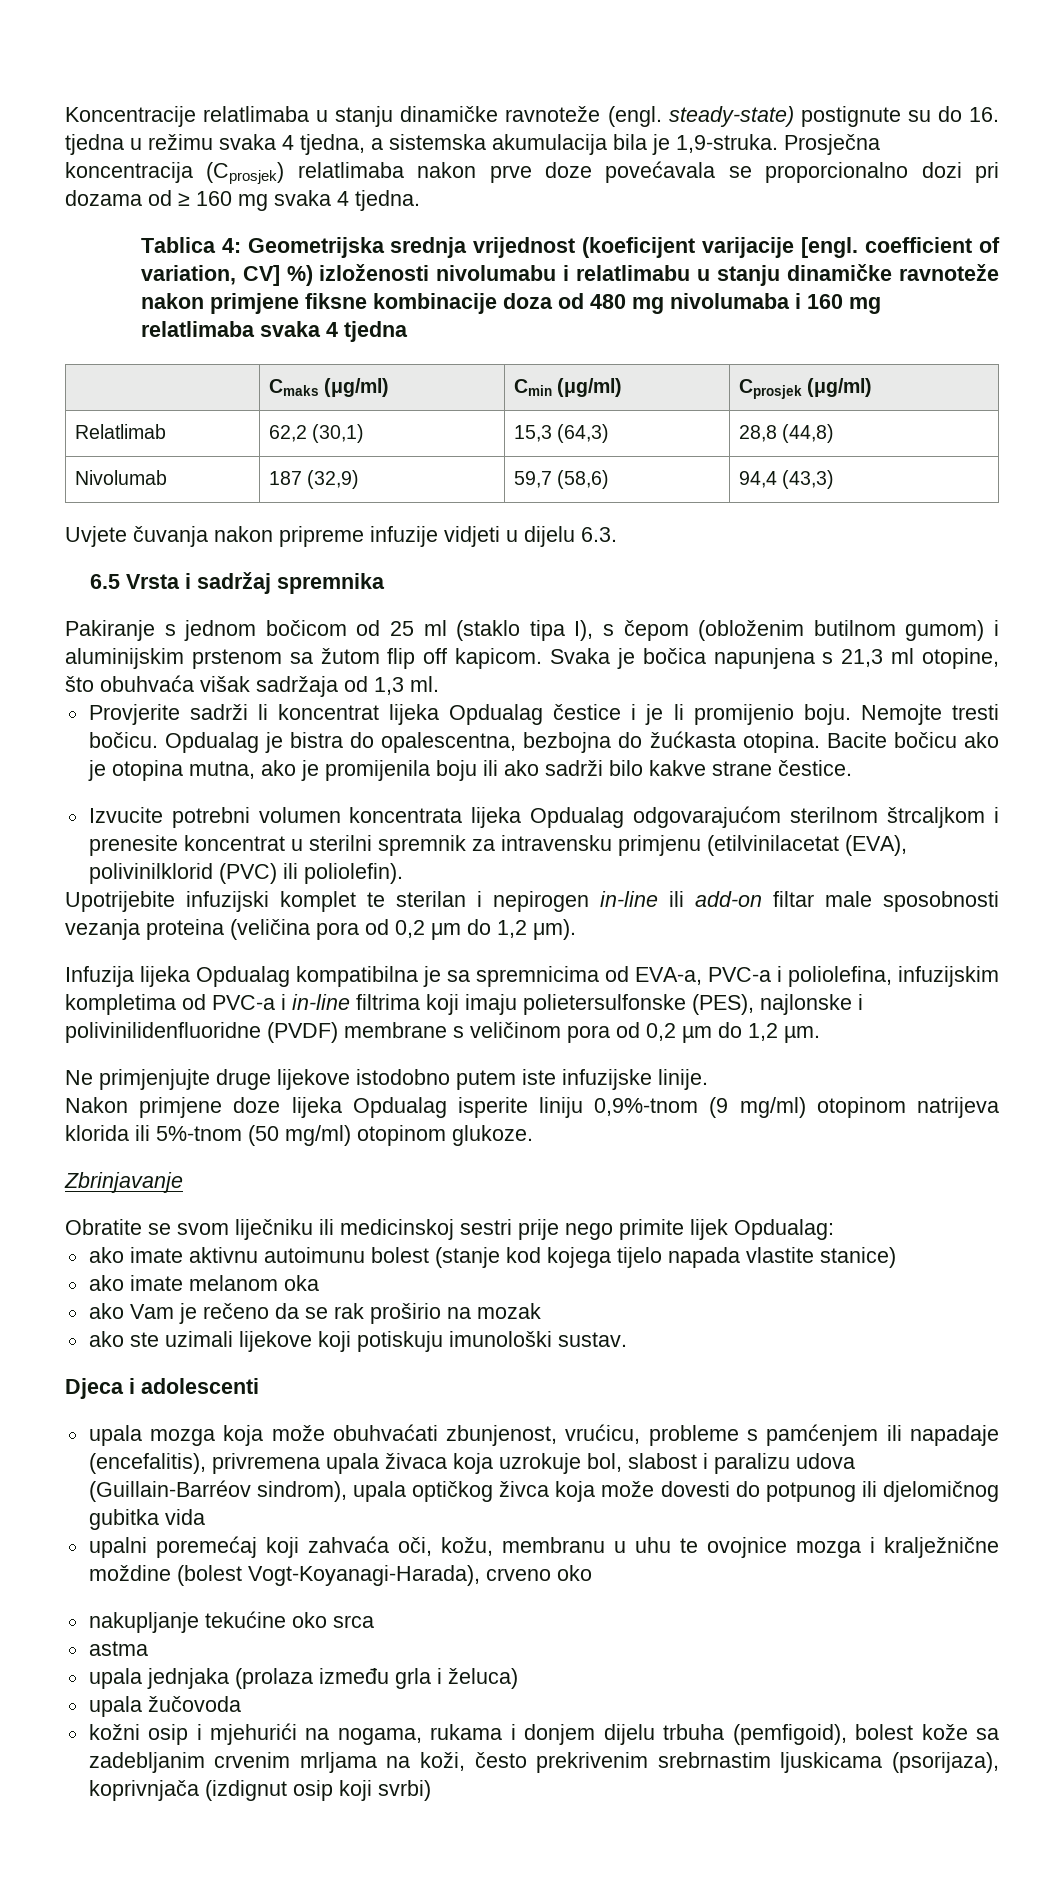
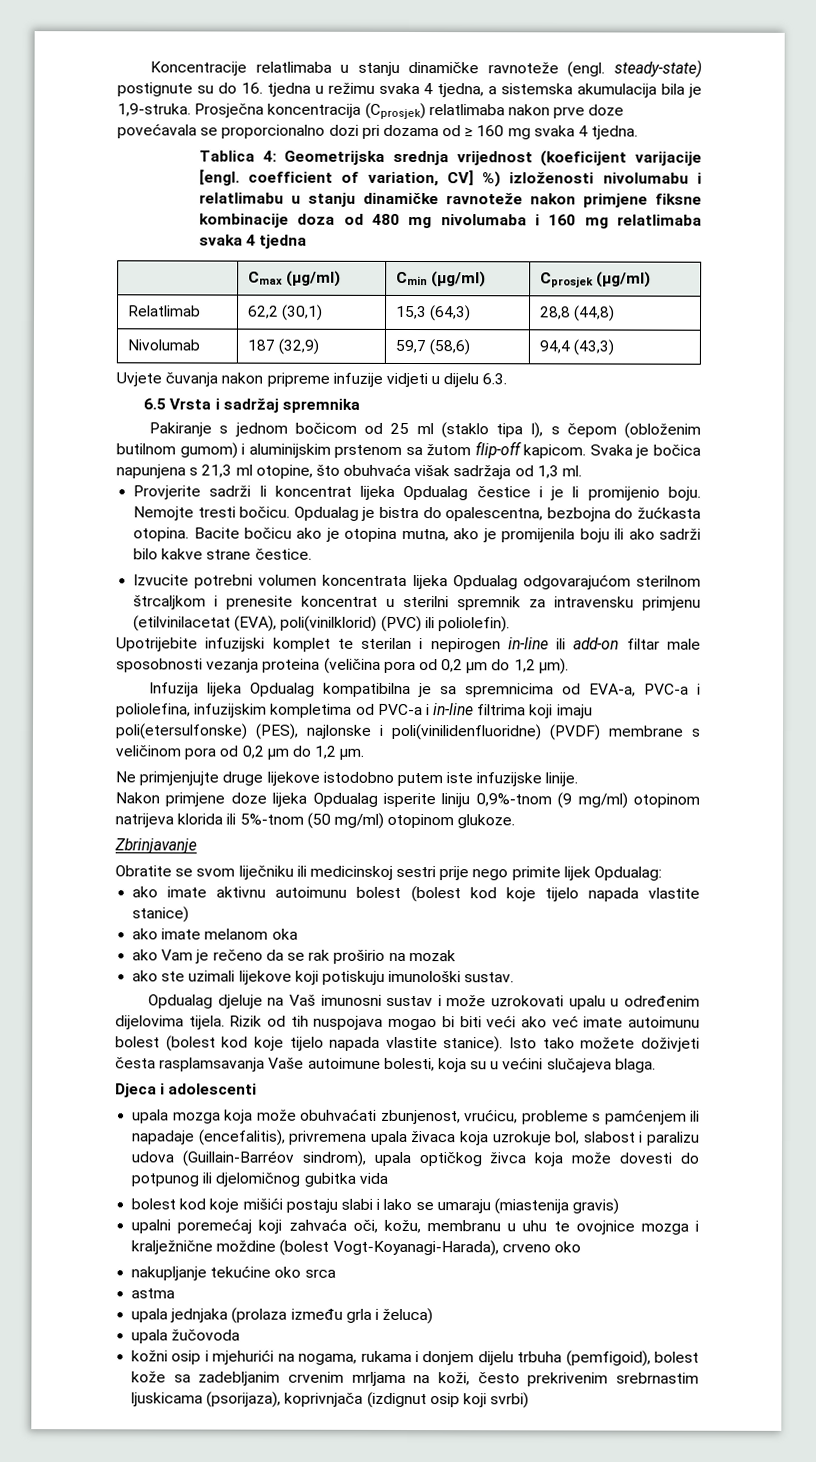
[268,379,319,396] Cmaks -> [247,271,283,285] Cmax
[387,648,448,669] flip off -> [474,441,522,459] flip-off
[88,863,213,884] polivinilklorid -> [280,615,378,632] poli(vinilklorid)
[523,994,686,1015] polietersulfonske -> [115,723,248,740] poli(etersulfonske)
[65,1022,261,1043] polivinilidenfluoridne -> [391,723,542,741] poli(vinilidenfluoridne)
[434,1247,611,1268] (stanje kod kojega -> [410,886,536,903] (bolest kod koje
(627, 1339) none -> [147,994,701,1010] [115,1015,700,1031] [115,1035,700,1053] [115,1057,656,1073] // Opdualag djeluje na Vaš imunosni sustav i može uzrokovati upalu u određenim dijelovima tijela. Rizik od tih nuspojava mogao bi biti veći ako već imate autoimunu bolest (bolest kod koje tijelo napada vlastite stanice). Isto tako možete doživjeti česta rasplamsavanja Vaše autoimune bolesti, koja su u većini slučajeva blaga.
(205, 1517) none -> [131,1197,620,1215] // bolest kod koje mišići postaju slabi i lako se umaraju (miastenija gravis)

